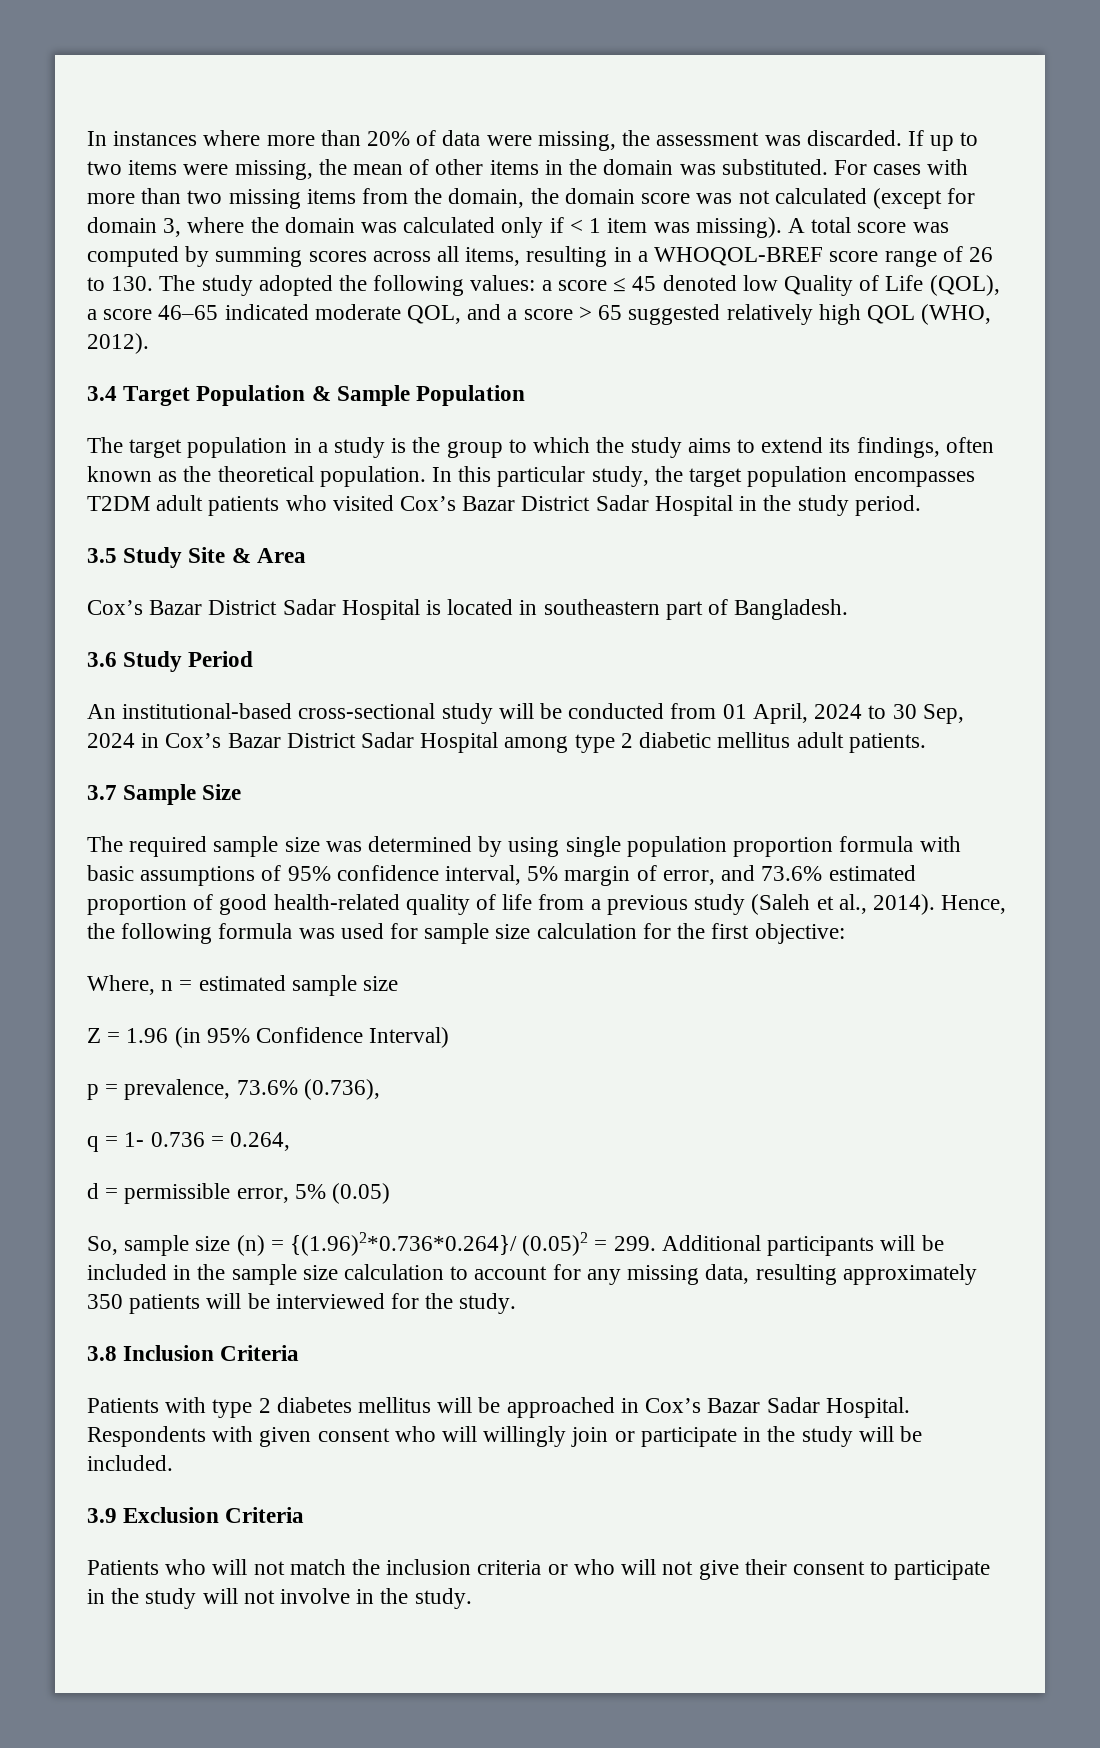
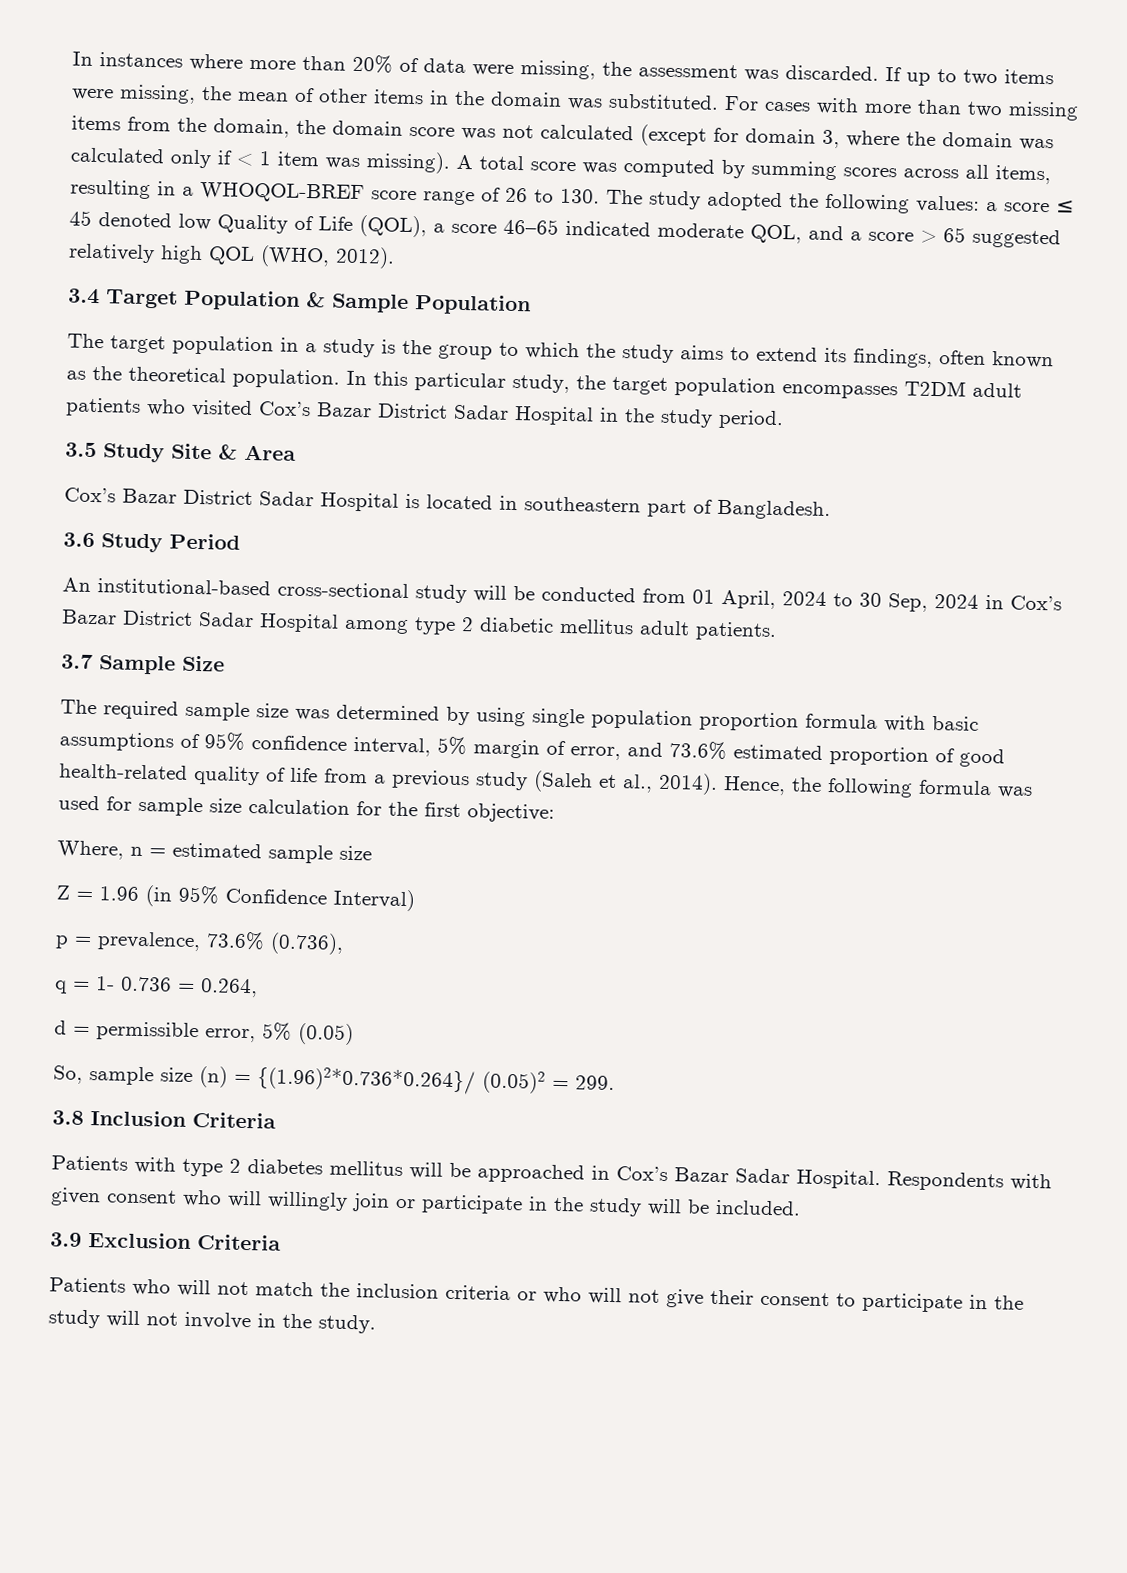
[661,1235,944,1256] [87,1264,977,1285] [87,1293,517,1314] Additional participants will be included in the sample size calculation to account for any missing data, resulting approximately 350 patients will be interviewed for the study. -> (615, 1083) none

